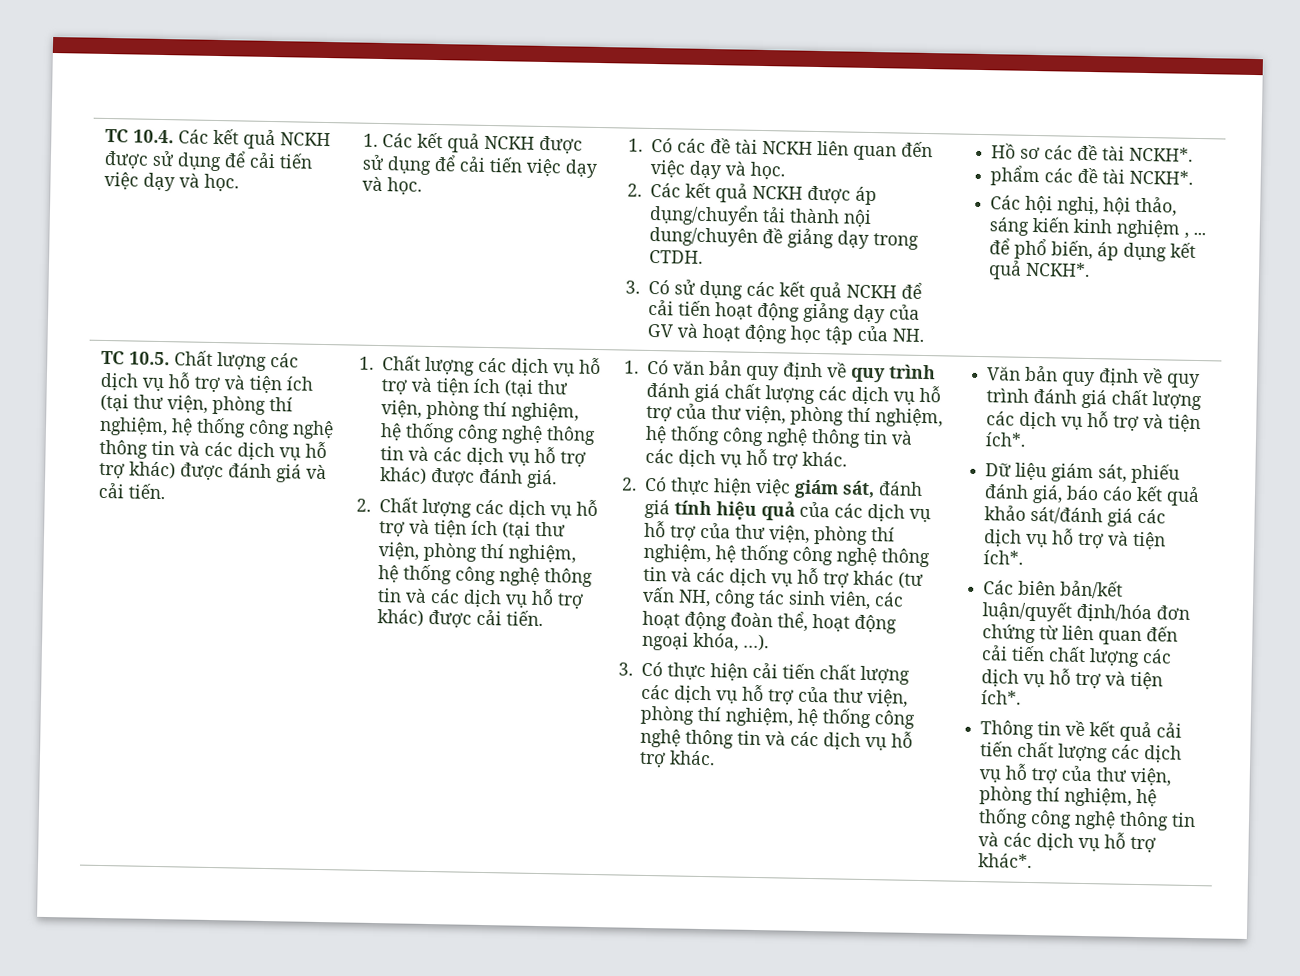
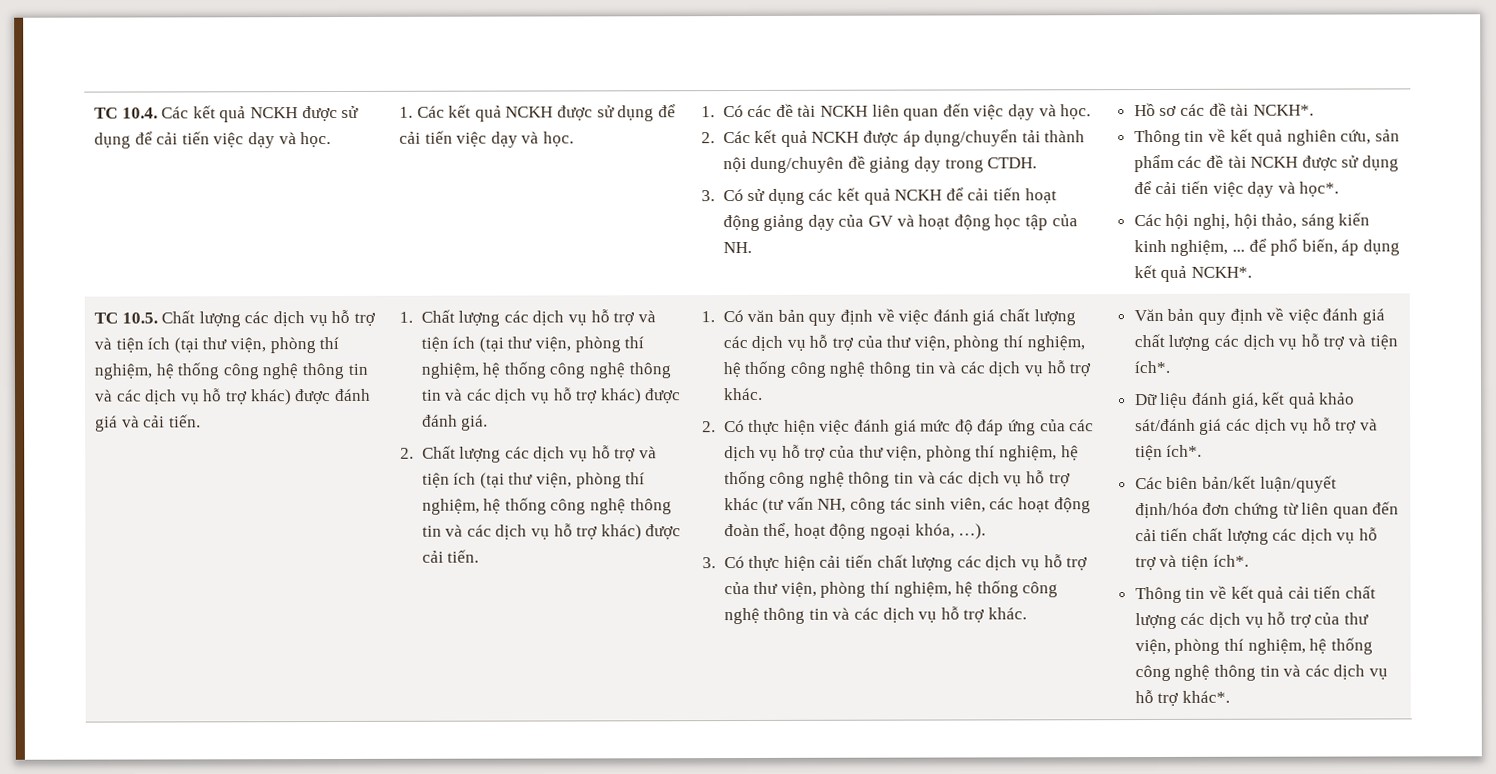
[990,165,1194,187] phẩm các đề tài NCKH*. -> [1133,128,1400,147] [1133,154,1399,173] [1133,180,1340,198] Thông tin về kết quả nghiên cứu, sản phẩm các đề tài NCKH được sử dụng để cải tiến việc dạy và học*.
[1116,219,1190,239] nghiệm , -> [1170,239,1229,256] nghiệm,
[849,364,936,383] quy trình -> [898,309,930,325] việc
[793,479,923,499] [643,499,795,521] giám sát, đánh giá tính hiệu quả -> [853,419,1036,436] đánh giá mức độ đáp ứng
[1166,373,1201,389] [986,388,1030,403] quy trình -> [1287,308,1319,324] việc
[1051,463,1181,484] [984,484,1134,504] giám sát, phiếu đánh giá, báo cáo -> [1191,392,1259,409] đánh giá,

